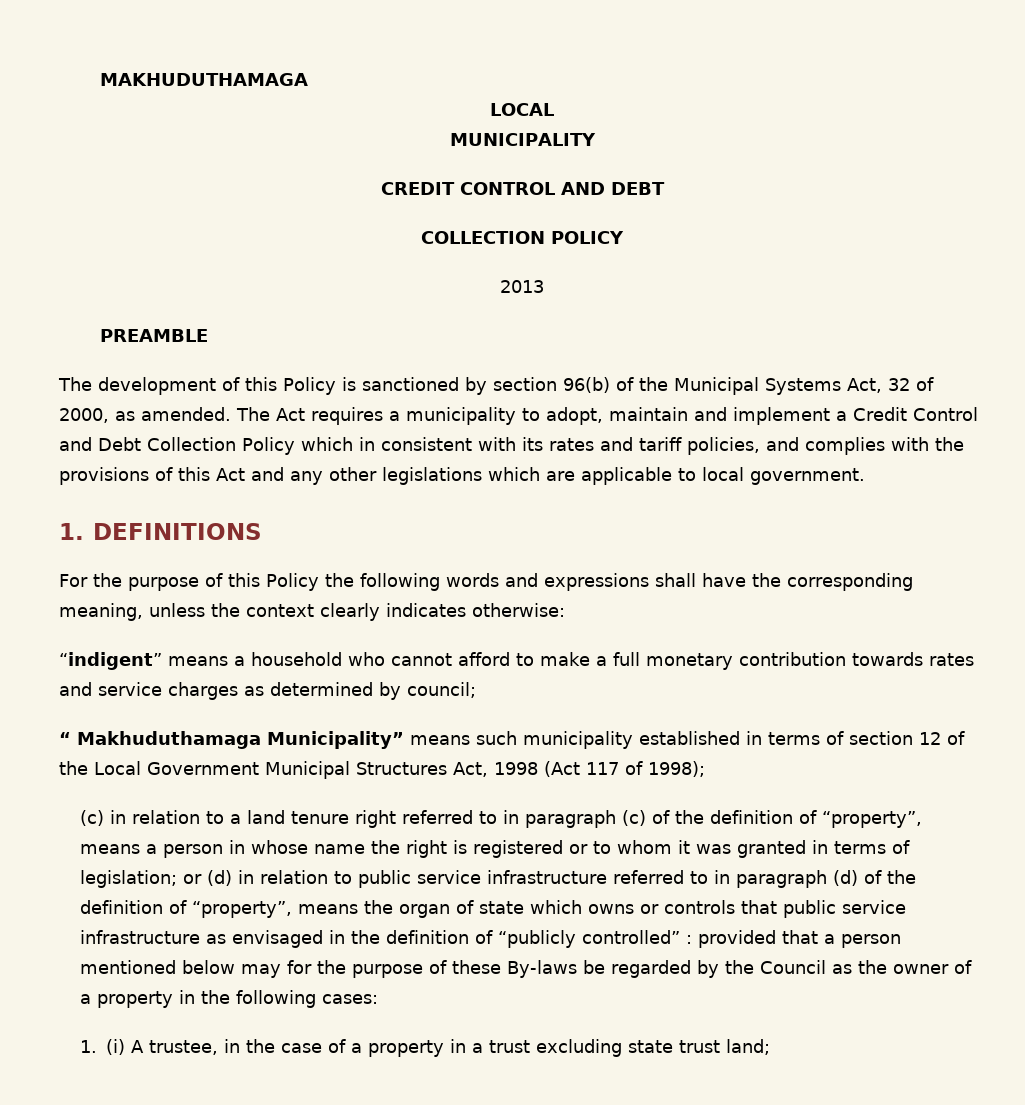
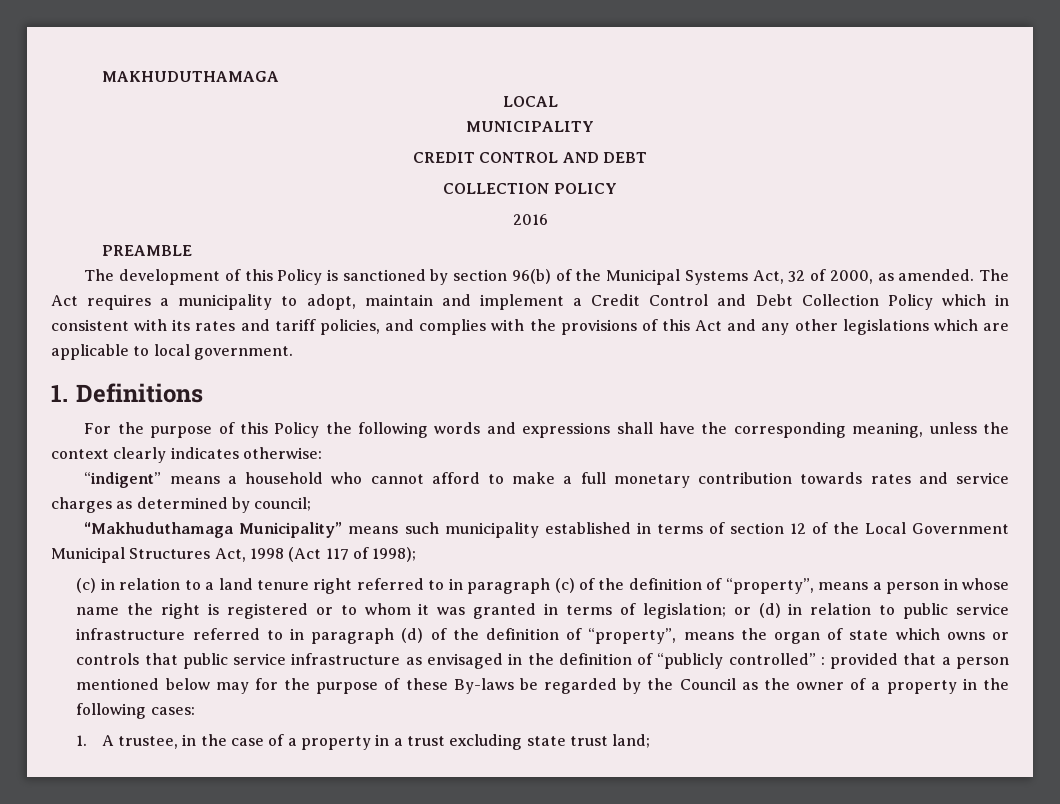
[500,280,544,293] 2013 -> [512,214,548,225] 2016
[93,523,262,540] DEFINITIONS -> [76,383,204,403] Definitions
[59,731,261,749] “ Makhuduthamaga -> [84,522,235,538] “Makhuduthamaga
[105,1039,125,1055] (i) -> (88, 740) none

